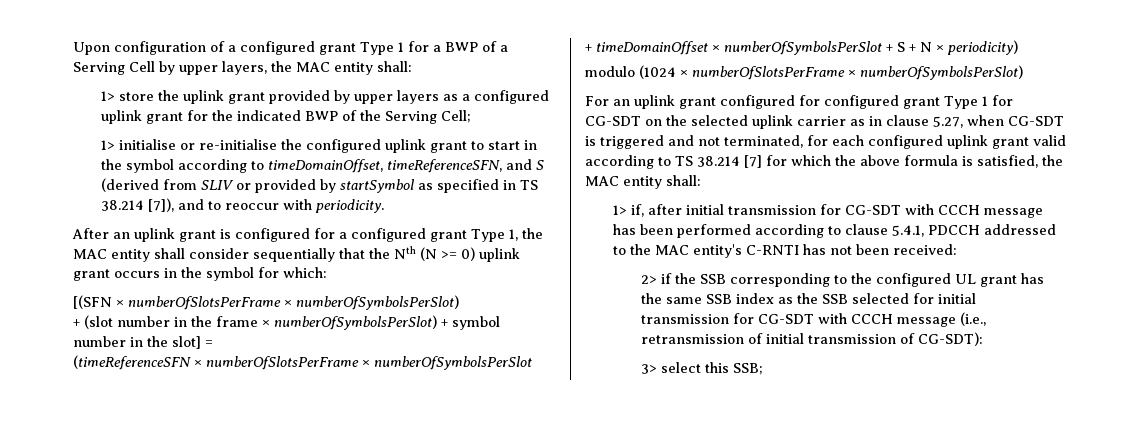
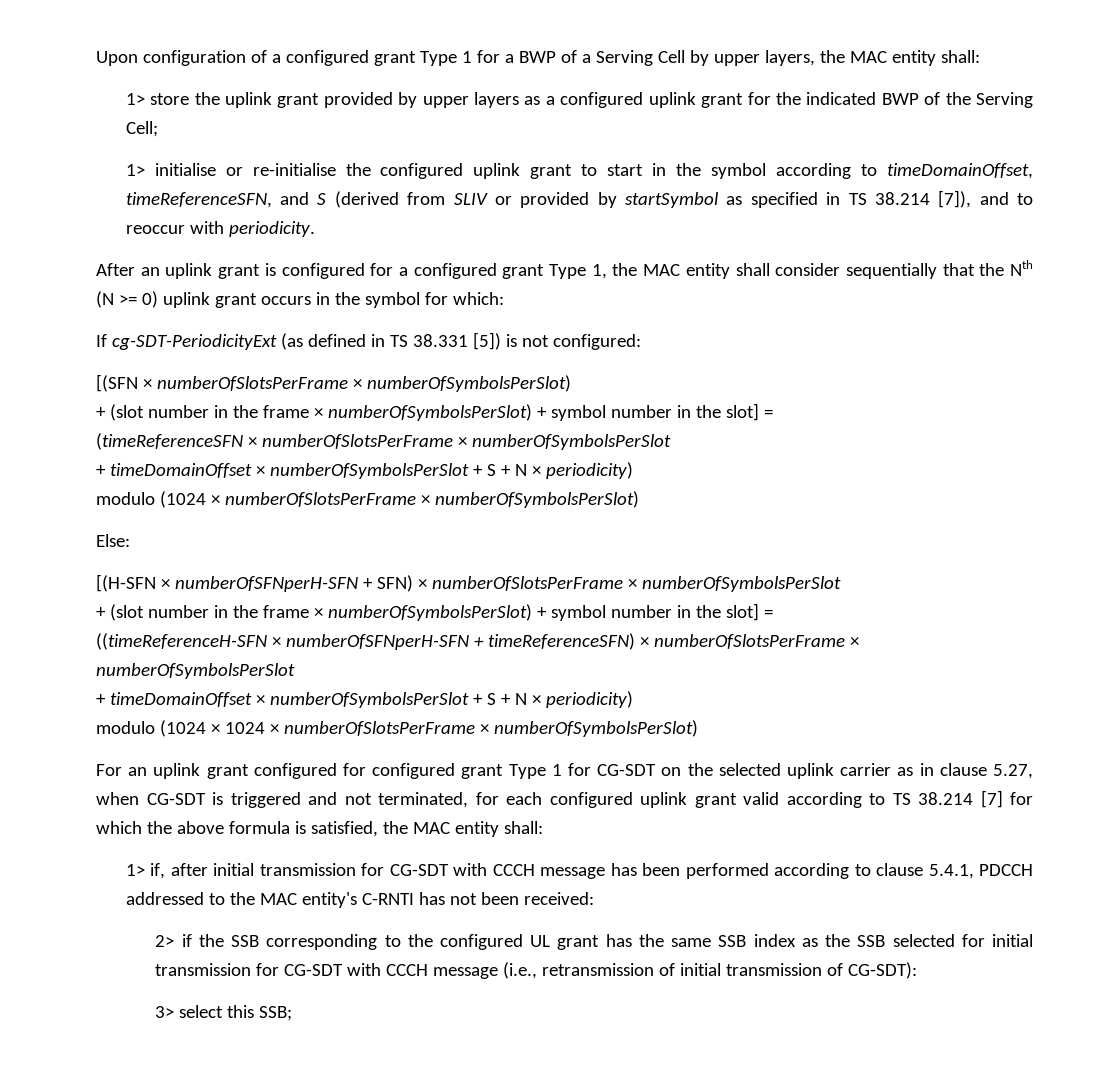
(327, 272) none -> [96,332,641,350] // If cg-SDT-PeriodicityExt (as defined in TS 38.331 [5]) is not configured:
(1023, 72) none -> [96,534,130,547] [96,574,841,592] [96,603,773,621] [96,633,859,650] [96,663,295,679] [96,691,633,708] [96,720,698,737] // Else: // [(H-SFN × numberOfSFNperH-SFN + SFN) × numberOfSlotsPerFrame × numberOfSymbolsPerSlot // + (slot number in the frame × numberOfSymbolsPerSlot) + symbol number in the slot] = // ((timeReferenceH-SFN × numberOfSFNperH-SFN + timeReferenceSFN) × numberOfSlotsPerFrame × numberOfSymbolsPerSlot // + timeDomainOffset × numberOfSymbolsPerSlot + S + N × periodicity) // modulo (1024 × 1024 × numberOfSlotsPerFrame × numberOfSymbolsPerSlot)

